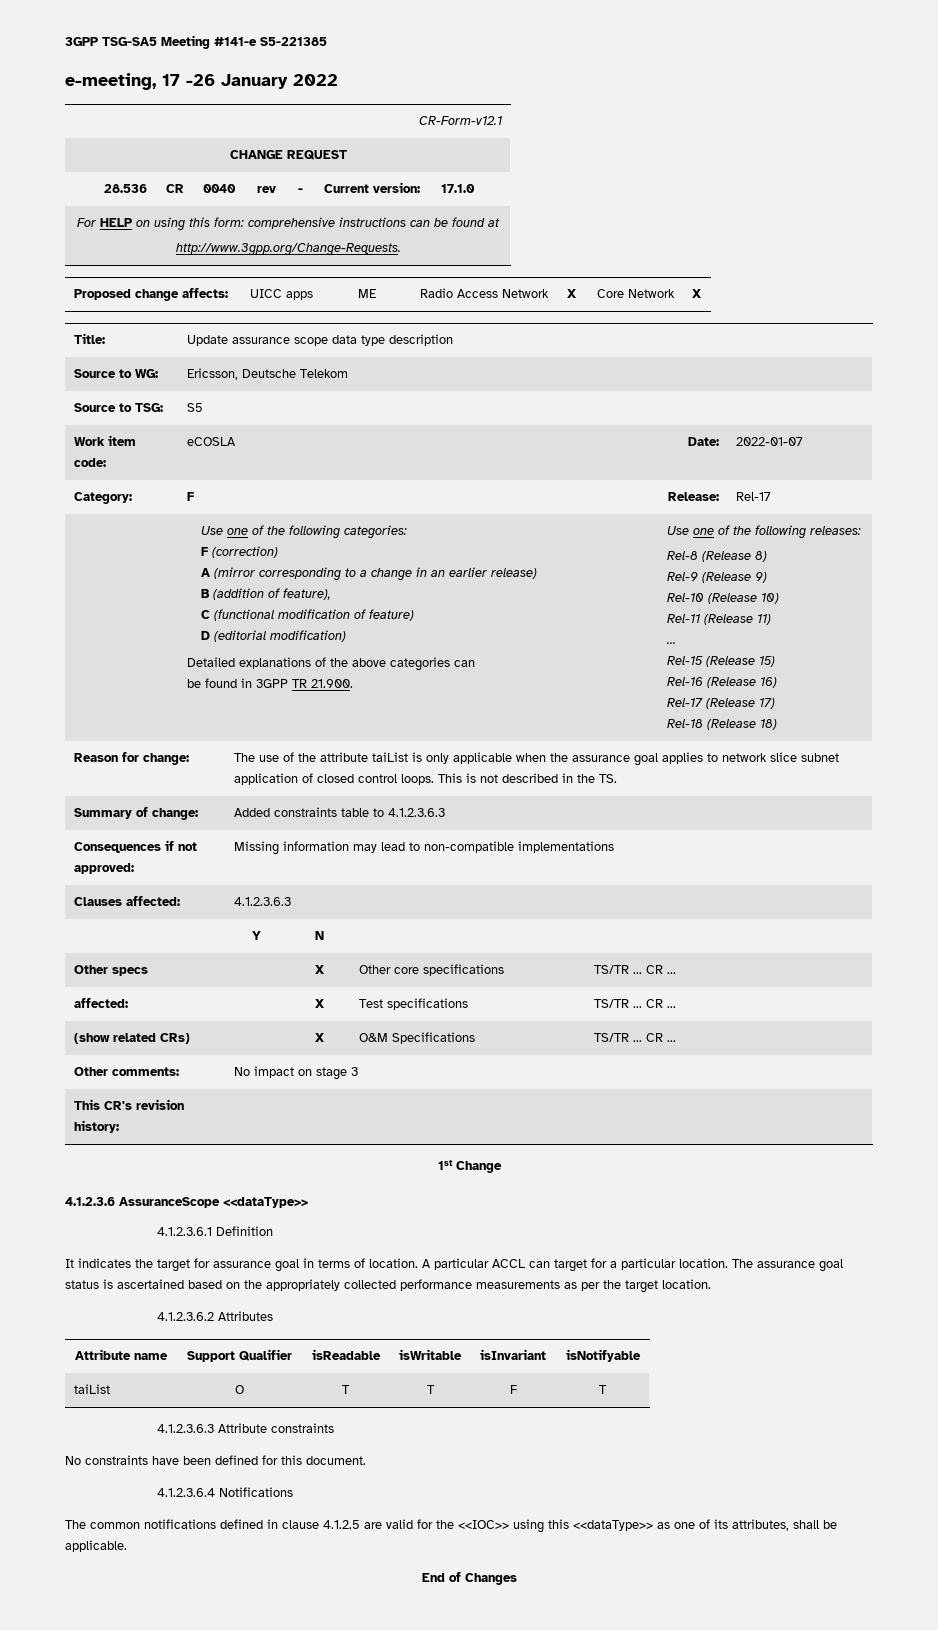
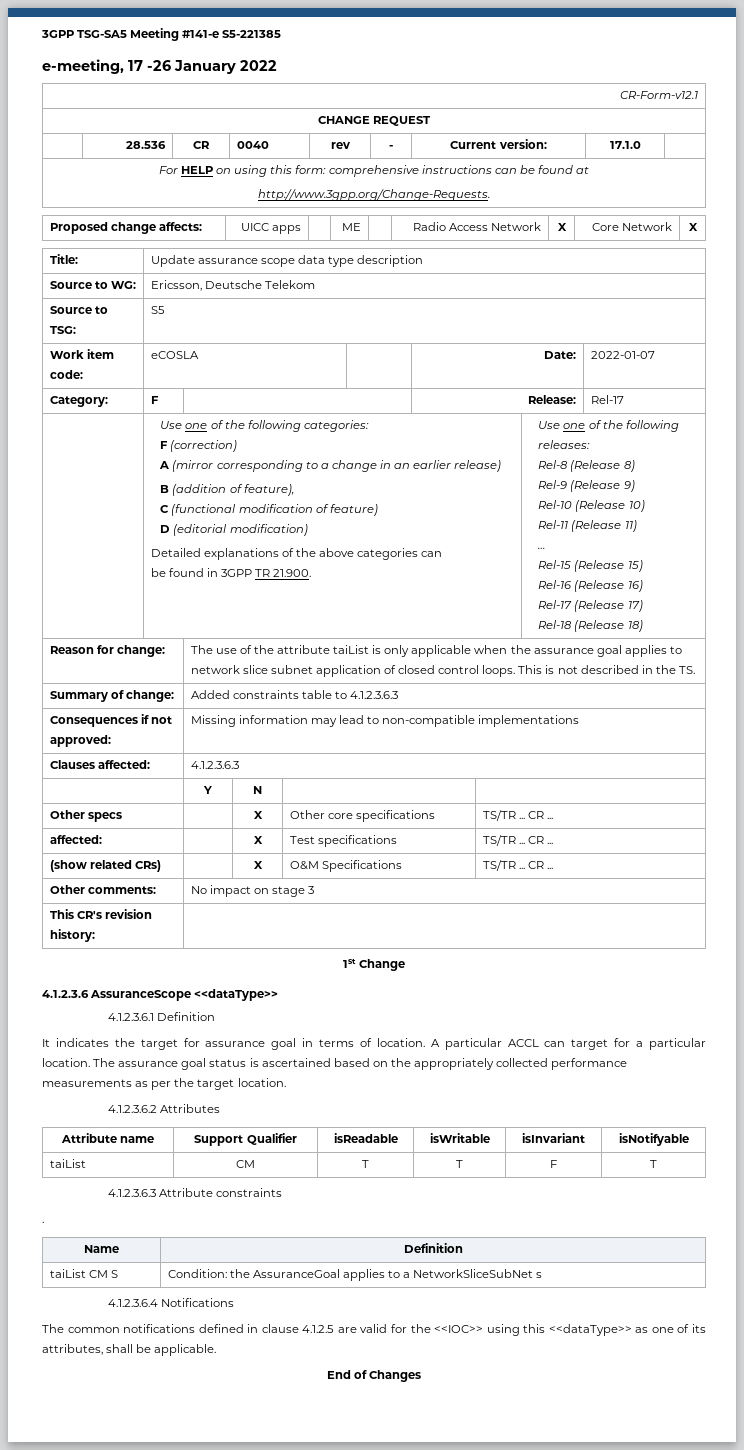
[234,1385,244,1394] O -> [236,1160,255,1168] CM
[65,1455,366,1465] No constraints have been defined for this document. -> [42,1221,44,1223] [84,1245,119,1253] [403,1243,463,1253] [49,1269,118,1278] [167,1269,543,1281] . // Name | Definition // taiList CM S | Condition: the AssuranceGoal applies to a NetworkSliceSubNet s

